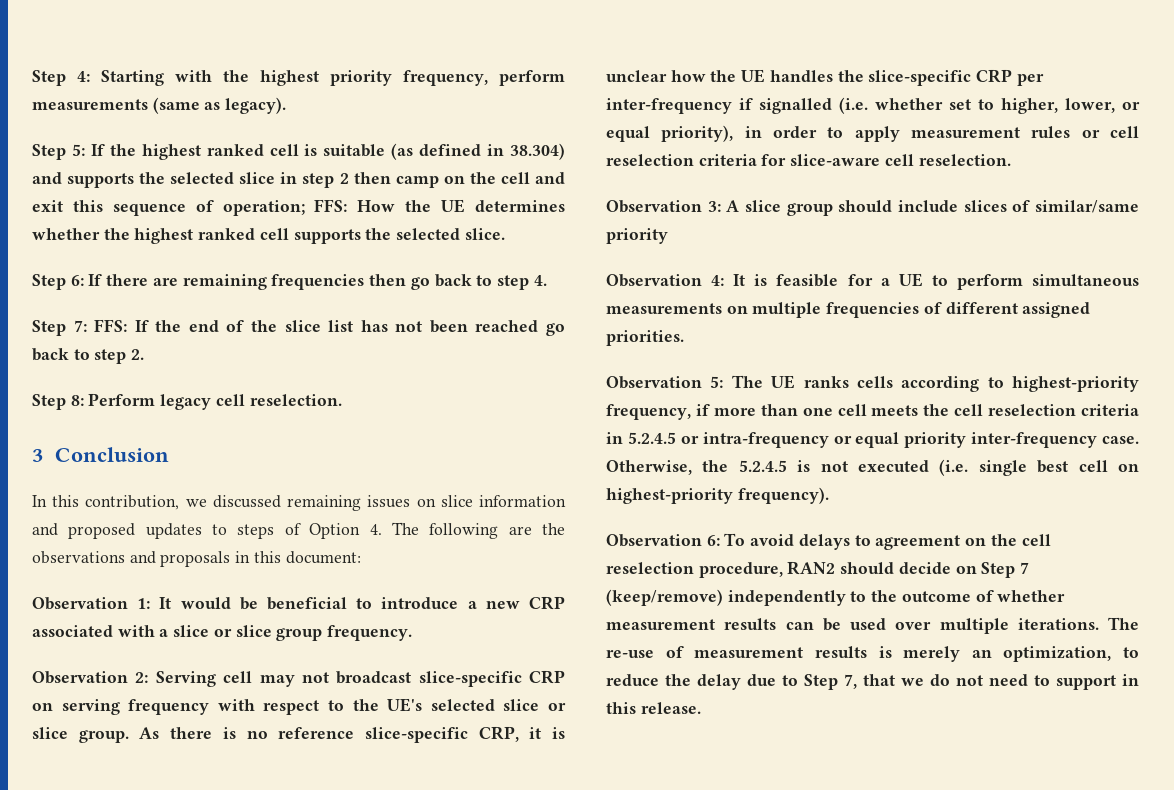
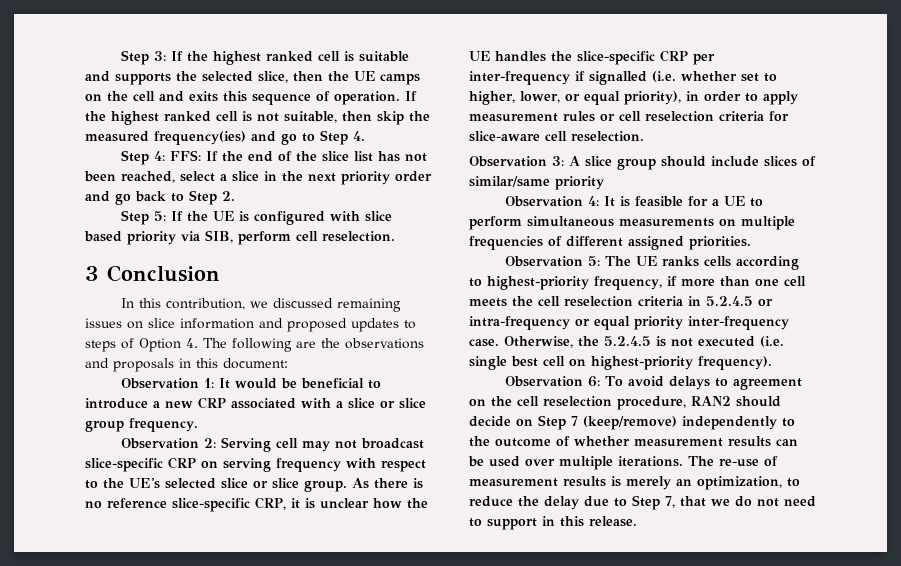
[32,70,565,86] [32,97,287,114] [32,144,85,160] Step 4: Starting with the highest priority frequency, perform measurements (same as legacy). // Step 5: -> [120,50,166,65] Step 3:
[391,143,565,160] [32,172,439,188] (as defined in 38.304) and supports the selected slice in step 2 then camp -> [85,71,420,85] and supports the selected slice, then the UE camps
[32,200,63,212] exit -> [189,91,218,102] exits
[222,199,566,216] [32,228,505,244] [32,274,529,290] operation; FFS: How the UE determines whether the highest ranked cell supports the selected slice. // Step 6: If there are remaining frequencies then go back to step -> [334,91,417,105] [85,111,430,125] [85,130,348,145] operation. If the highest ranked cell is not suitable, then skip the measured frequency(ies) and go to Step
[73,320,87,332] 7: -> [153,151,165,161] 4:
[475,320,565,336] [32,348,127,364] reached go back to step -> [121,171,432,185] [85,190,217,205] reached, select a slice in the next priority order and go back to Step
[70,393,212,410] 8: Perform legacy -> [153,211,392,225] [84,230,291,245] 5: If the UE is configured with slice based priority via SIB, perform

